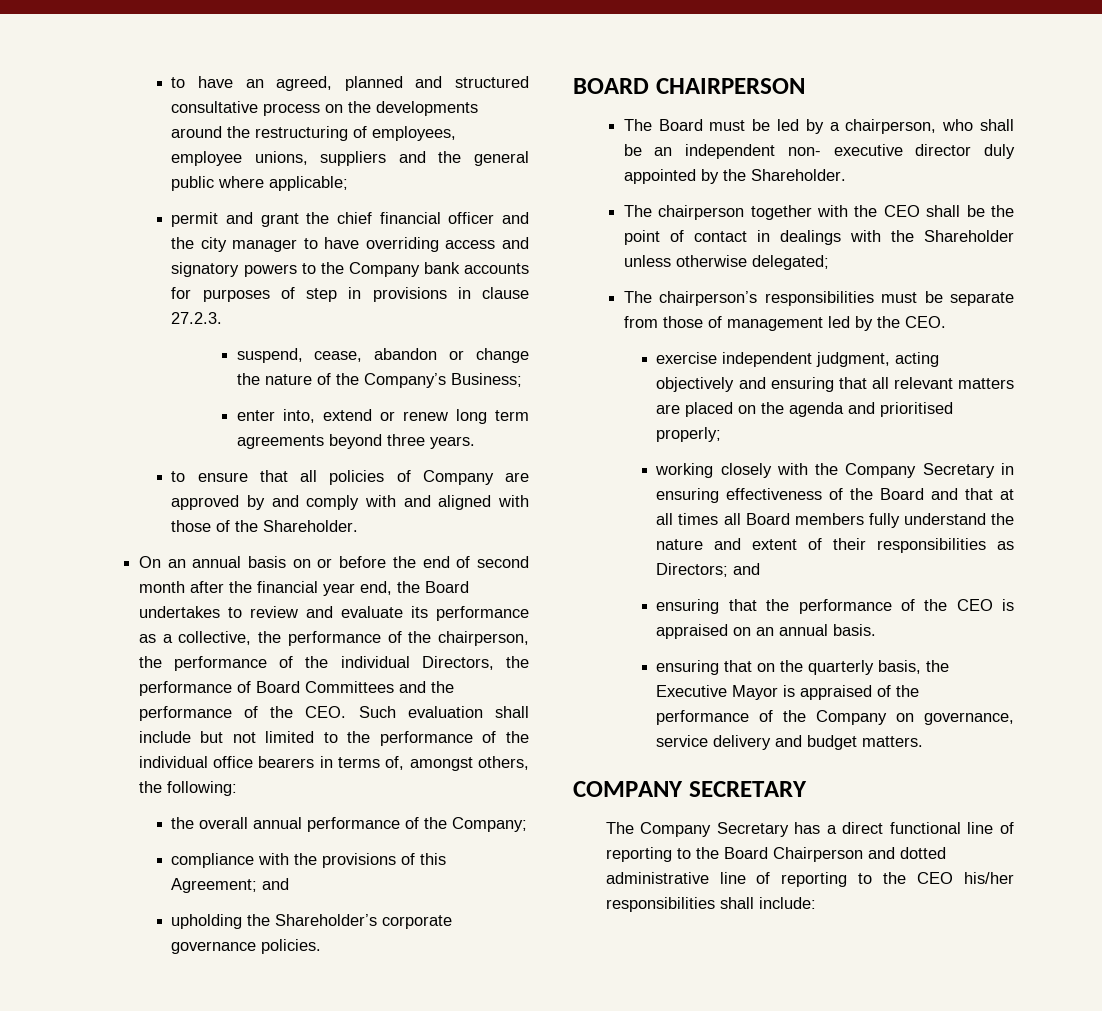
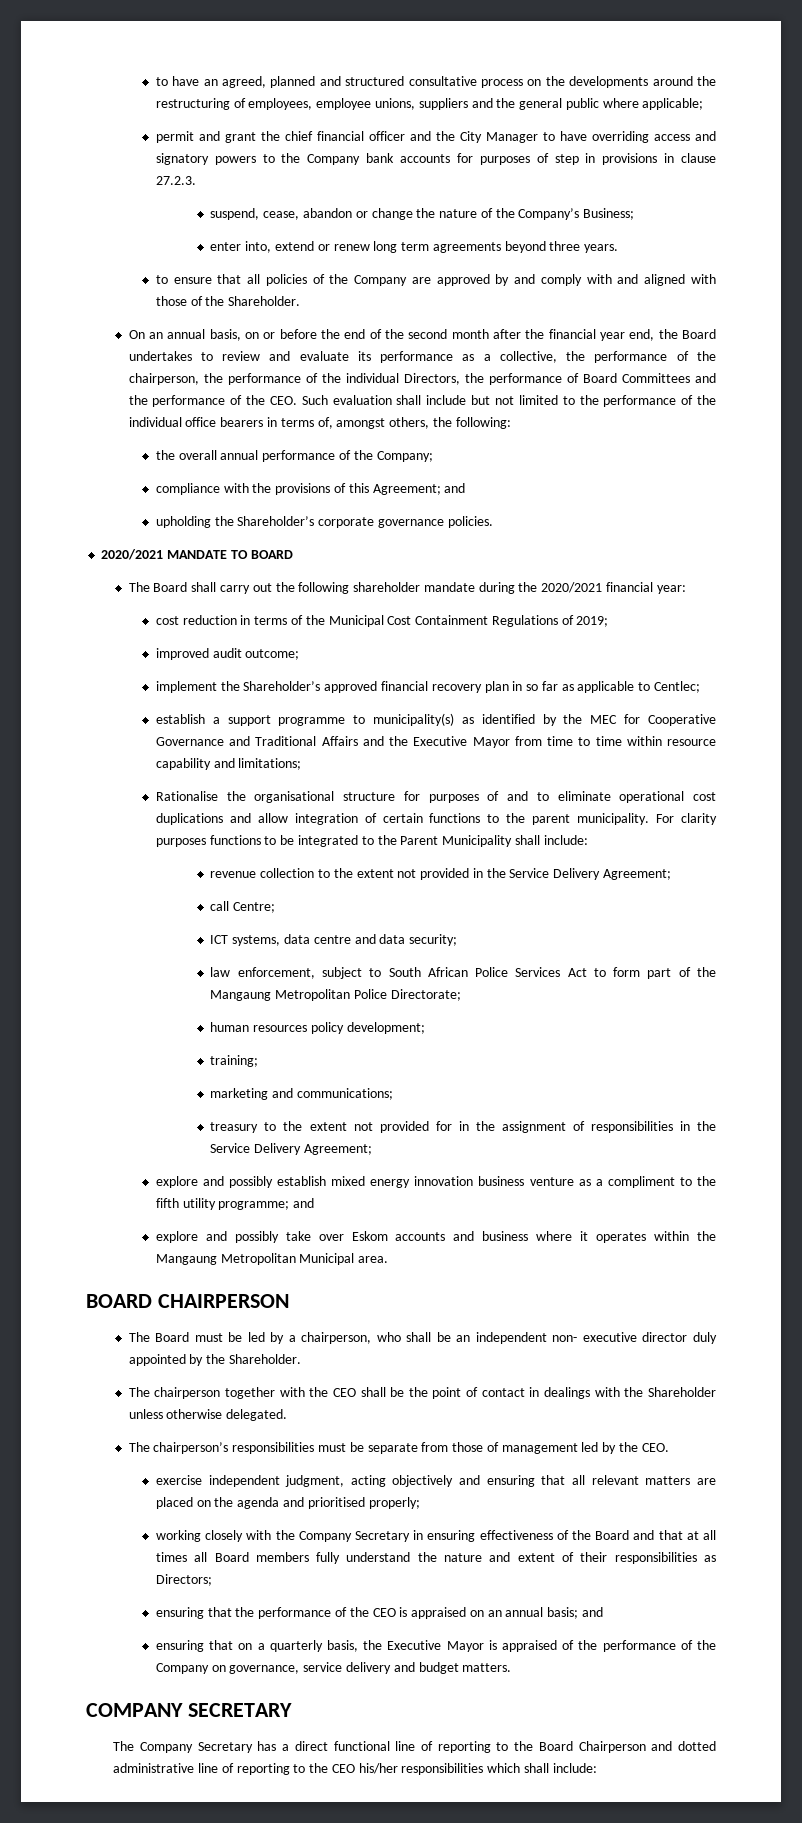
[200,237,298,252] city manager -> [459,131,538,143] City Manager
(411, 476) none -> [329,274,349,284] the
[247,556,286,568] basis -> [209,329,241,341] basis,
(471, 562) none -> [384,329,404,339] the
(322, 946) none -> [101,549,293,560] [128,582,686,594] [155,615,609,627] [155,648,300,660] [155,681,701,693] [155,713,716,726] [155,736,716,748] [155,758,302,770] [155,791,717,803] [155,813,717,825] [155,835,588,847] [210,868,671,880] [210,901,276,913] [210,934,458,946] [210,967,717,979] [210,989,461,1001] [210,1022,425,1034] [210,1055,259,1067] [210,1088,393,1100] [210,1121,716,1133] [210,1143,372,1155] [155,1176,717,1188] [155,1198,315,1210] [155,1231,716,1243] [155,1253,389,1265] // 2020/2021 MANDATE TO BOARD // The Board shall carry out the following shareholder mandate during the 2020/2021 financial year: // cost reduction in terms of the Municipal Cost Containment Regulations of 2019; // improved audit outcome; // implement the Shareholder’s approved financial recovery plan in so far as applicable to Centlec; // establish a support programme to municipality(s) as identified by the MEC for Cooperative Governance and Traditional Affairs and the Executive Mayor from time to time within resource capability and limitations; // Rationalise the organisational structure for purposes of and to eliminate operational cost duplications and allow integration of certain functions to the parent municipality. For clarity purposes functions to be integrated to the Parent Municipality shall include: // revenue collection to the extent not provided in the Service Delivery Agreement; // call Centre; // ICT systems, data centre and data security; // law enforcement, subject to South African Police Services Act to form part of the Mangaung Metropolitan Police Directorate; // human resources policy development; // training; // marketing and communications; // treasury to the extent not provided for in the assignment of responsibilities in the Service Delivery Agreement; // explore and possibly establish mixed energy innovation business venture as a compliment to the fifth utility programme; and // explore and possibly take over Eskom accounts and business where it operates within the Mangaung Metropolitan Municipal area.
[751,255,829,270] delegated; -> [226,1409,288,1421] delegated.
[733,563,761,575] and -> (212, 1580) none
[833,624,877,636] basis. -> [547,1607,604,1619] basis; and
[780,660,804,672] the -> [257,1643,265,1650] a
(715, 904) none -> [487,1763,521,1773] which

